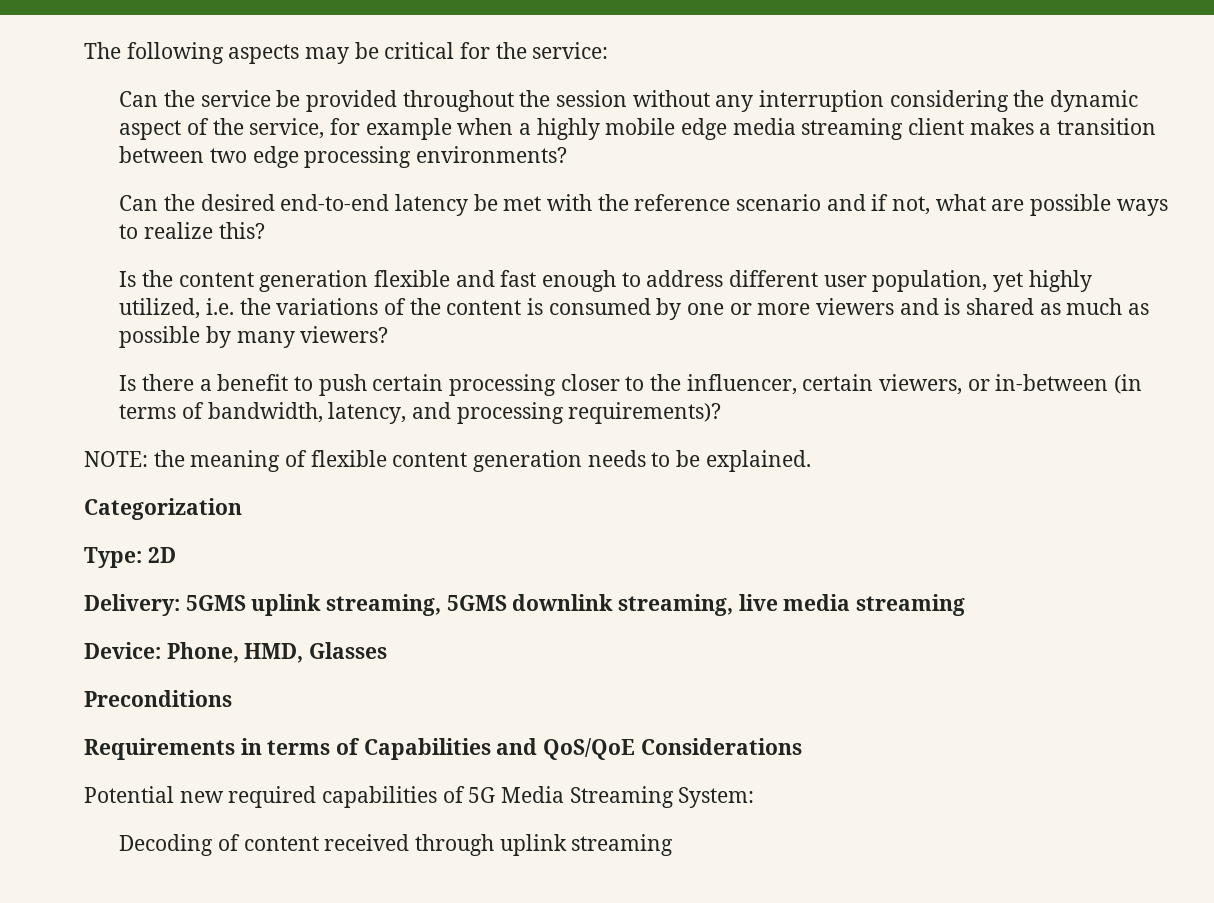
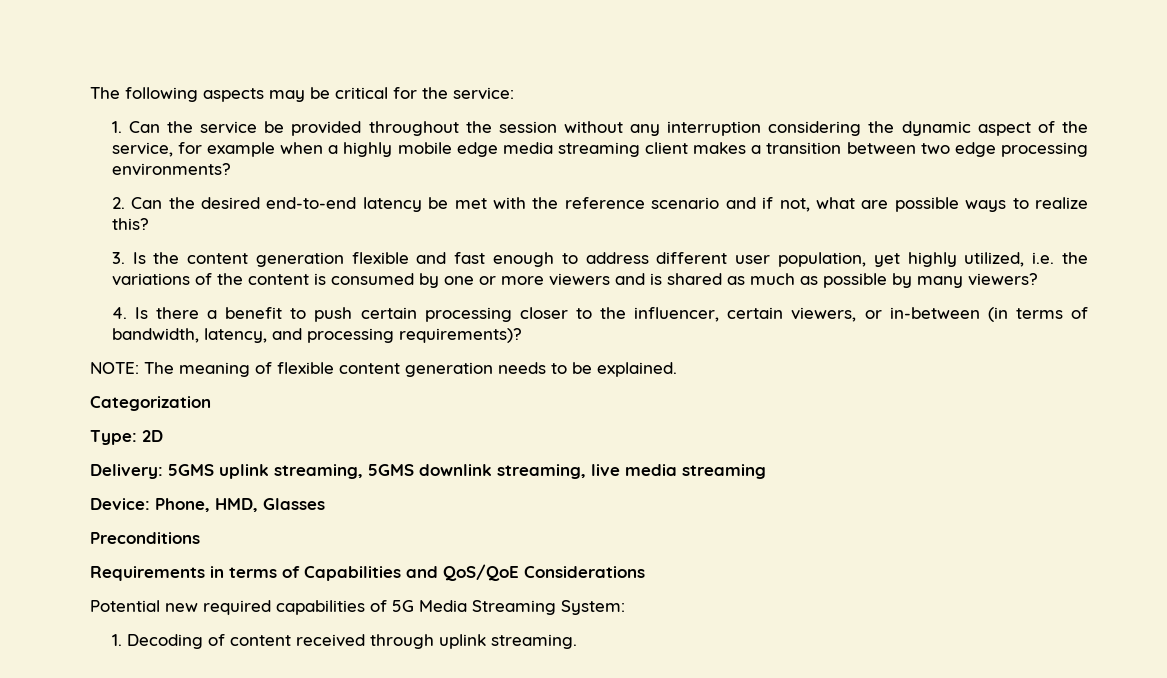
(609, 50) none -> [111,121,122,133] 1.
(568, 154) none -> [111,197,125,209] 2.
(265, 230) none -> [111,252,125,264] 3.
(389, 334) none -> [111,307,127,319] 4.
[153,450,185,467] the -> [144,362,174,374] The
(755, 797) none -> [111,634,122,646] 1.
[571,834,674,856] streaming -> [490,634,577,649] streaming.

